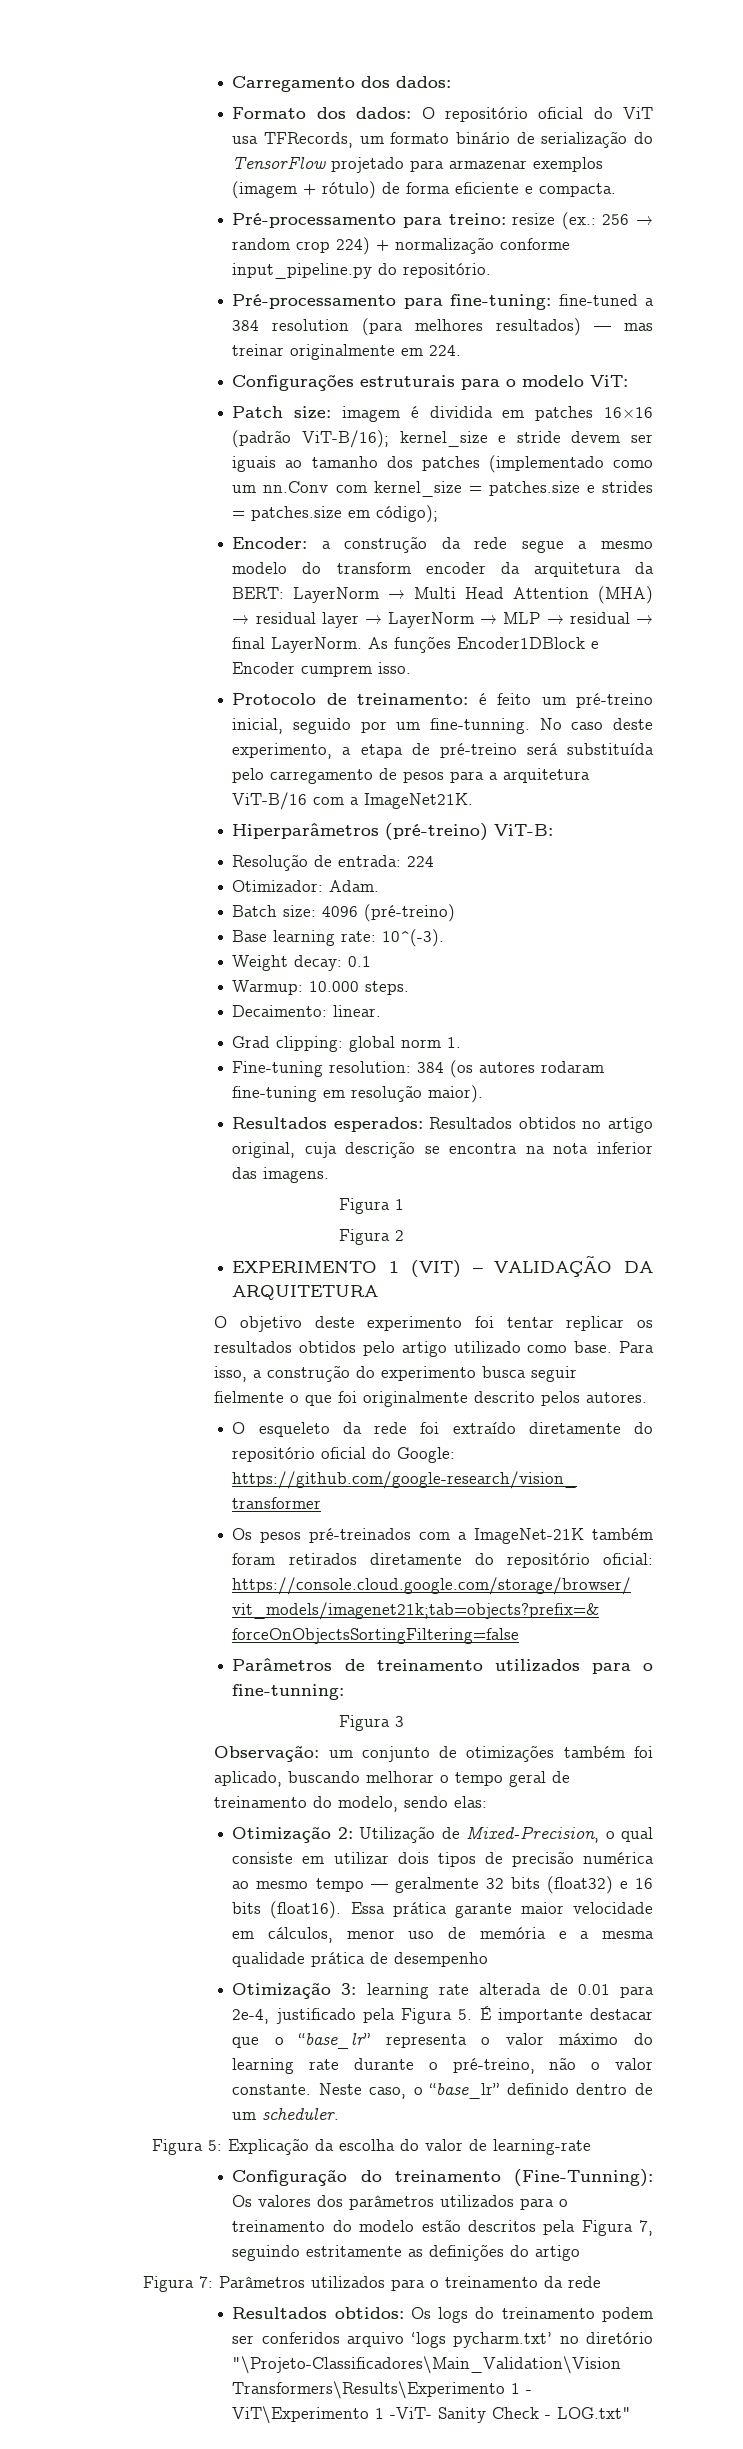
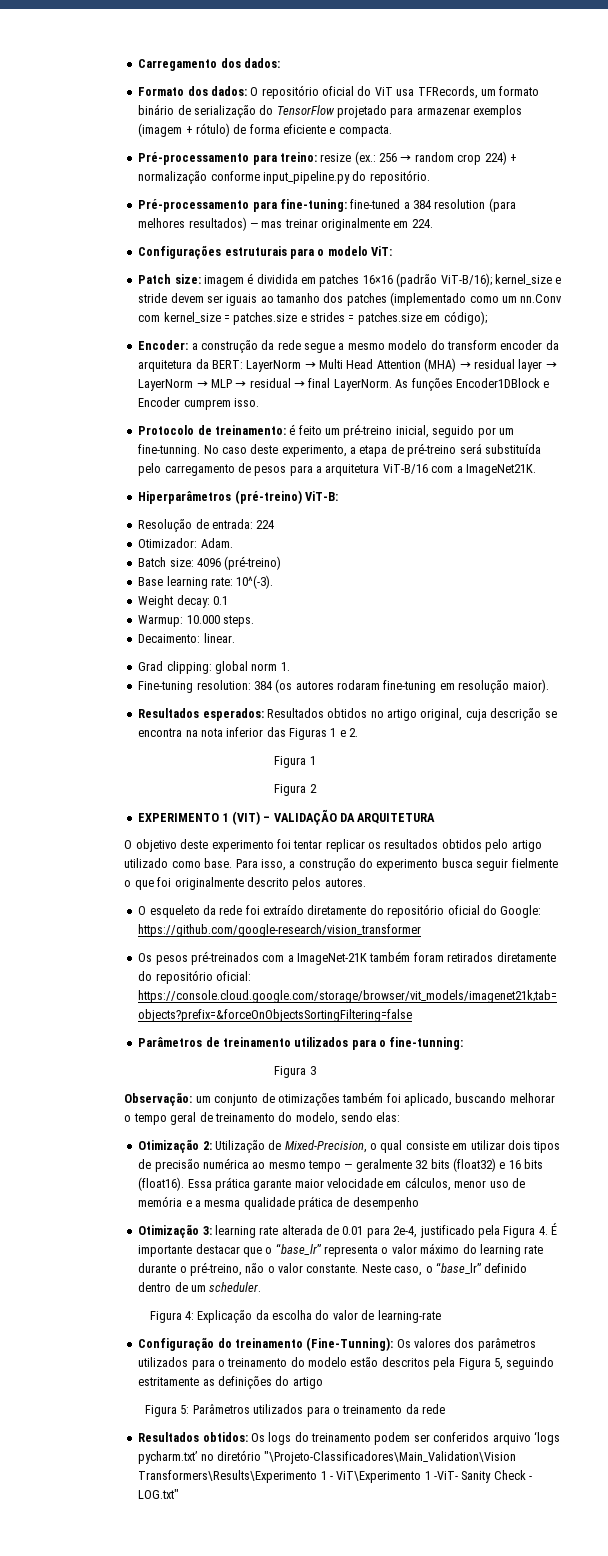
[263,1167,330,1183] imagens. -> [289,728,359,740] Figuras 1 e 2.
[458,2009,473,2020] 5. -> [538,1226,548,1235] 4.
[208,2140,222,2151] 5: -> [184,1311,194,1320] 4:
[638,2220,653,2236] 7, -> [493,1358,503,1370] 5,
[198,2276,213,2288] 7: -> [180,1405,190,1414] 5:

